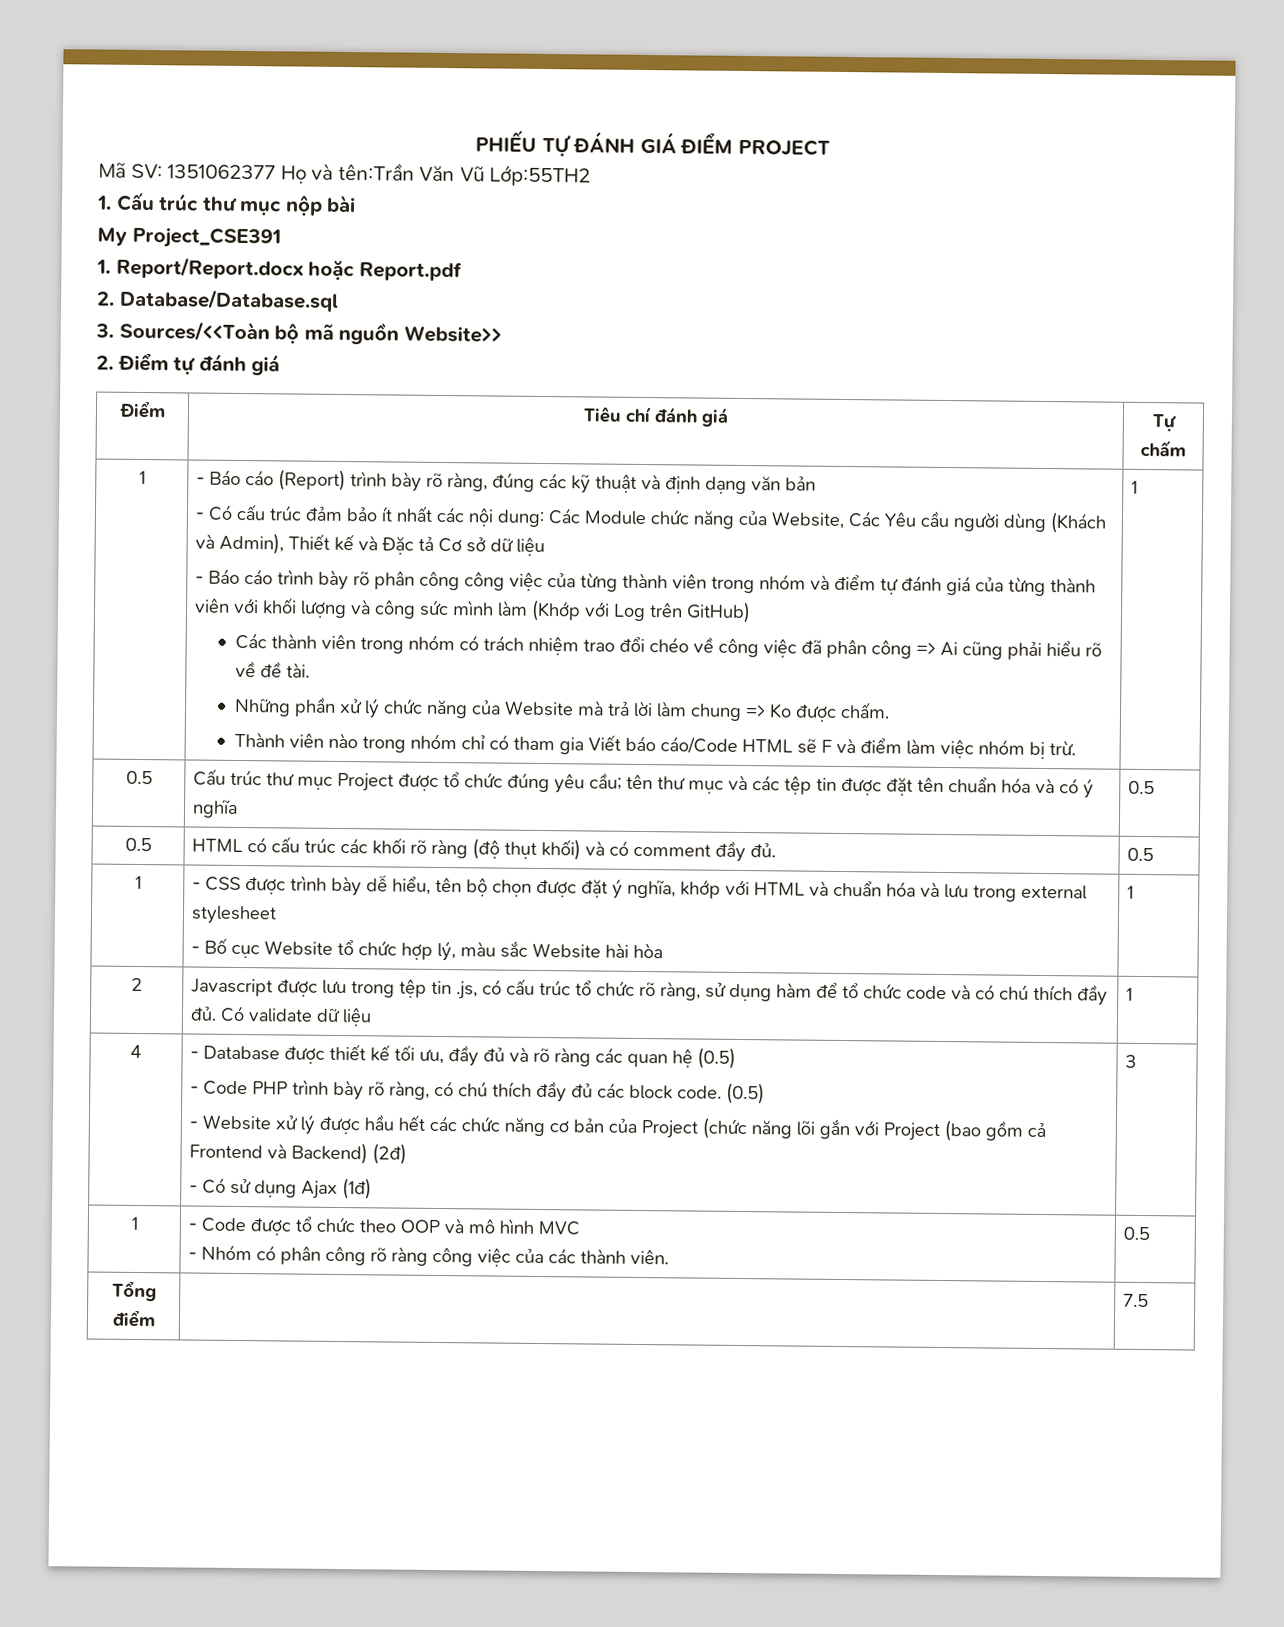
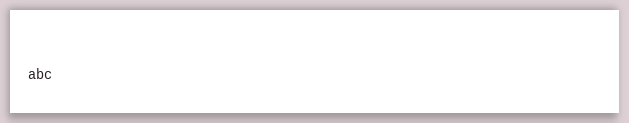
[475,129,830,157] [98,161,592,187] [96,191,357,216] [97,226,281,249] [96,256,462,282] [97,288,339,312] [95,320,502,345] [96,352,281,376] [118,401,166,419] [583,406,729,427] [1151,414,1176,432] [1140,439,1186,457] [138,470,146,485] [196,469,817,495] [195,503,1108,534] [195,532,546,557] [195,568,1097,597] [194,597,752,624] [235,632,1103,660] [235,660,311,678] [234,696,891,722] [234,731,1077,760] [1131,480,1139,494] [125,770,153,785] [193,768,1095,799] [192,799,239,818] [1128,780,1156,795] [124,837,152,852] [192,836,777,863] [1127,847,1155,862] [134,875,142,890] [192,875,1088,902] [191,905,278,925] [191,937,664,962] [1127,885,1135,899] [131,977,143,992] [191,978,1109,1006] [190,1005,373,1027] [1126,987,1134,1001] [130,1044,142,1059] [190,1043,737,1069] [190,1079,766,1105] [189,1114,1047,1142] [189,1142,408,1165] [189,1177,373,1200] [1125,1054,1138,1068] [130,1216,138,1231] [188,1216,581,1236] [188,1244,670,1267] [1123,1226,1151,1241] [111,1281,157,1302] [111,1310,156,1328] [1123,1293,1150,1308] PHIẾU TỰ ĐÁNH GIÁ ĐIỂM PROJECT // Mã SV: 1351062377 Họ và tên:Trần Văn Vũ Lớp:55TH2 // 1. Cấu trúc thư mục nộp bài // My Project_CSE391 // 1. Report/Report.docx hoặc Report.pdf // 2. Database/Database.sql // 3. Sources/<<Toàn bộ mã nguồn Website>> // 2. Điểm tự đánh giá // Điểm | Tiêu chí đánh giá | Tự chấm // 1 | - Báo cáo (Report) trình bày rõ ràng, đúng các kỹ thuật và định dạng văn bản // - Có cấu trúc đảm bảo ít nhất các nội dung: Các Module chức năng của Website, Các Yêu cầu người dùng (Khách và Admin), Thiết kế và Đặc tả Cơ sở dữ liệu // - Báo cáo trình bày rõ phân công công việc của từng thành viên trong nhóm và điểm tự đánh giá của từng thành viên với khối lượng và công sức mình làm (Khớp với Log trên GitHub) // Các thành viên trong nhóm có trách nhiệm trao đổi chéo về công việc đã phân công => Ai cũng phải hiểu rõ về đề tài. // Những phần xử lý chức năng của Website mà trả lời làm chung => Ko được chấm. // Thành viên nào trong nhóm chỉ có tham gia Viết báo cáo/Code HTML sẽ F và điểm làm việc nhóm bị trừ. | 1 // 0.5 | Cấu trúc thư mục Project được tổ chức đúng yêu cầu; tên thư mục và các tệp tin được đặt tên chuẩn hóa và có ý nghĩa | 0.5 // 0.5 | HTML có cấu trúc các khối rõ ràng (độ thụt khối) và có comment đầy đủ. | 0.5 // 1 | - CSS được trình bày dễ hiểu, tên bộ chọn được đặt ý nghĩa, khớp với HTML và chuẩn hóa và lưu trong external stylesheet // - Bố cục Website tổ chức hợp lý, màu sắc Website hài hòa | 1 // 2 | Javascript được lưu trong tệp tin .js, có cấu trúc tổ chức rõ ràng, sử dụng hàm để tổ chức code và có chú thích đầy đủ. Có validate dữ liệu | 1 // 4 | - Database được thiết kế tối ưu, đầy đủ và rõ ràng các quan hệ (0.5) // - Code PHP trình bày rõ ràng, có chú thích đầy đủ các block code. (0.5) // - Website xử lý được hầu hết các chức năng cơ bản của Project (chức năng lõi gắn với Project (bao gồm cả Frontend và Backend) (2đ) // - Có sử dụng Ajax (1đ) | 3 // 1 | - Code được tổ chức theo OOP và mô hình MVC // - Nhóm có phân công rõ ràng công việc của các thành viên. | 0.5 // Tổng điểm | | 7.5 -> [28,68,52,79] abc

